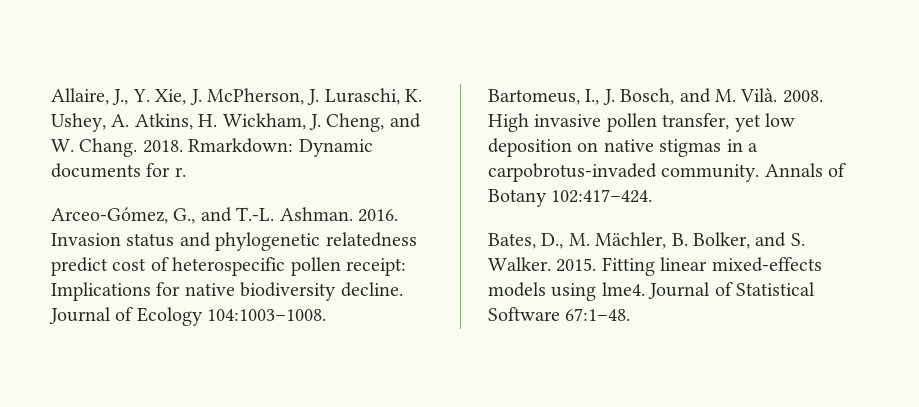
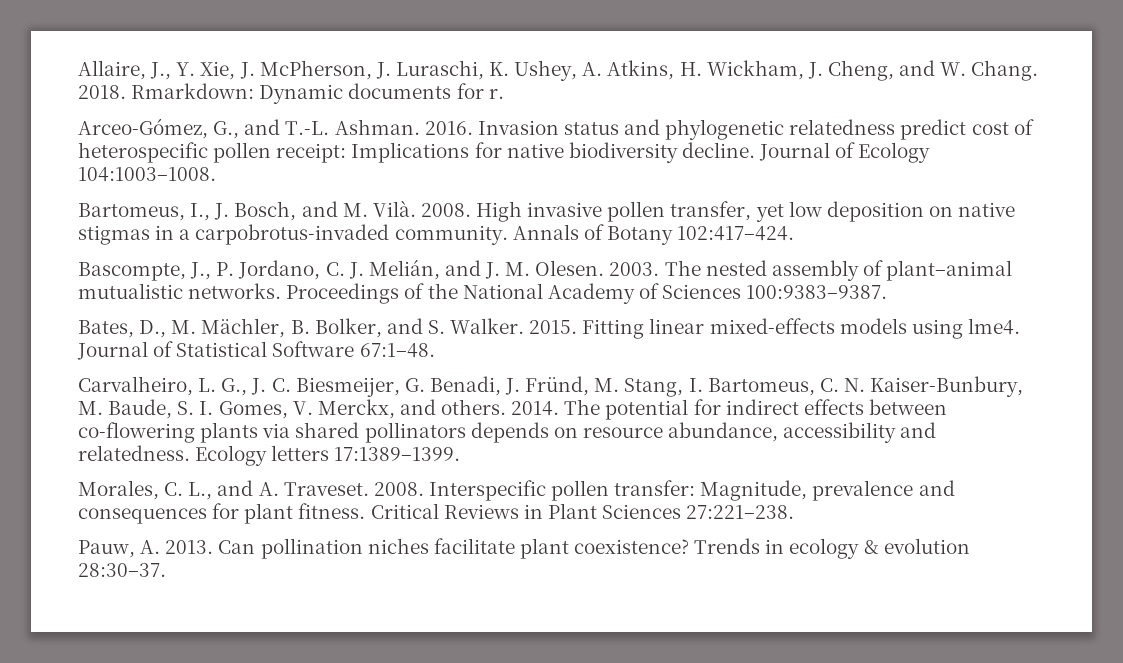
(653, 196) none -> [78,259,1013,281] [78,283,888,304] // Bascompte, J., P. Jordano, C. J. Melián, and J. M. Olesen. 2003. The nested assembly of plant–animal mutualistic networks. Proceedings of the National Academy of Sciences 100:9383–9387.
(631, 314) none -> [78,376,1024,397] [78,399,947,420] [78,422,937,443] [78,445,461,466] [78,480,955,501] [78,503,795,524] [78,538,970,559] [78,563,166,577] // Carvalheiro, L. G., J. C. Biesmeijer, G. Benadi, J. Fründ, M. Stang, I. Bartomeus, C. N. Kaiser-Bunbury, M. Baude, S. I. Gomes, V. Merckx, and others. 2014. The potential for indirect effects between co-flowering plants via shared pollinators depends on resource abundance, accessibility and relatedness. Ecology letters 17:1389–1399. // Morales, C. L., and A. Traveset. 2008. Interspecific pollen transfer: Magnitude, prevalence and consequences for plant fitness. Critical Reviews in Plant Sciences 27:221–238. // Pauw, A. 2013. Can pollination niches facilitate plant coexistence? Trends in ecology & evolution 28:30–37.

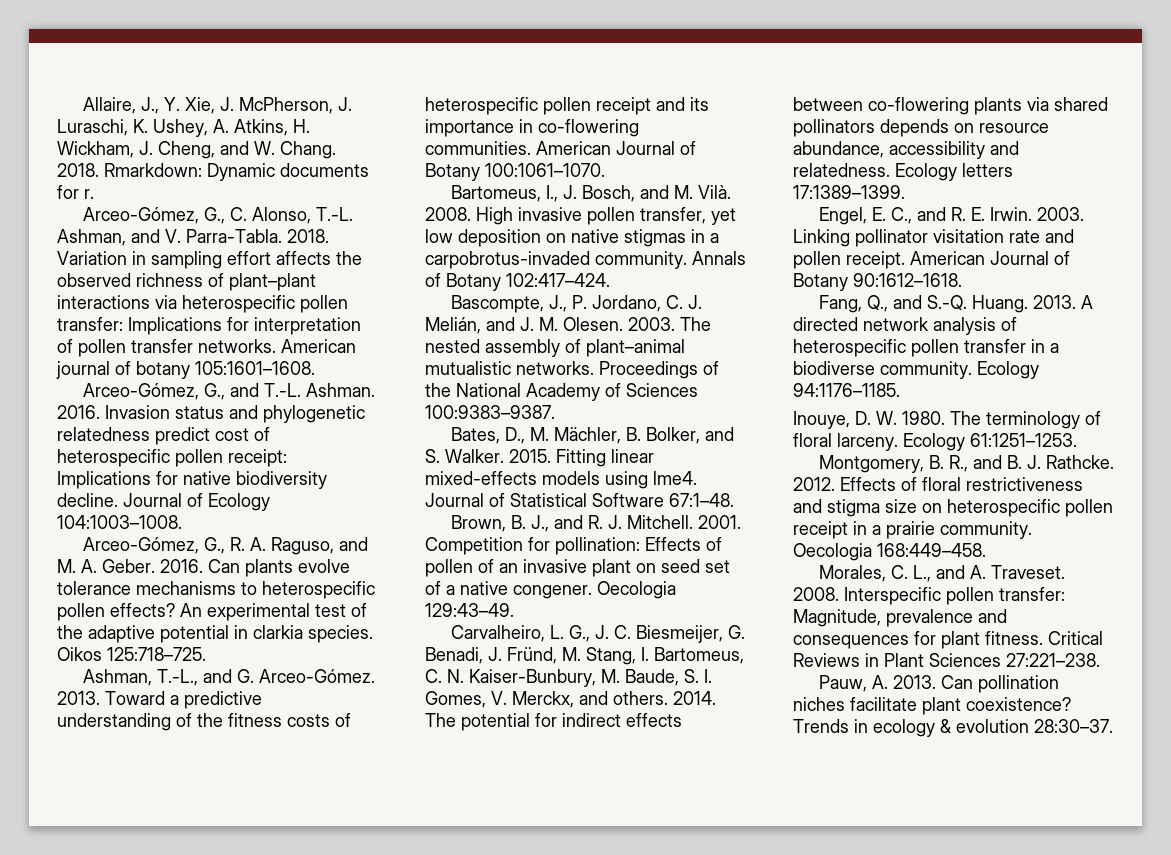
(504, 94) none -> [82,207,353,224] [57,229,329,246] [57,251,362,269] [57,273,316,291] [57,295,348,313] [57,317,361,335] [57,339,356,357] [56,361,315,379] // Arceo-Gómez, G., C. Alonso, T.-L. Ashman, and V. Parra-Tabla. 2018. Variation in sampling effort affects the observed richness of plant–plant interactions via heterospecific pollen transfer: Implications for interpretation of pollen transfer networks. American journal of botany 105:1601–1608.
(216, 174) none -> [82,537,368,555] [57,559,350,577] [57,581,375,599] [57,603,367,621] [57,625,373,643] [57,647,206,661] [82,669,375,686] [57,691,262,709] [57,713,351,731] [425,97,709,115] [425,119,639,137] [425,141,696,155] [425,163,605,181] // Arceo-Gómez, G., R. A. Raguso, and M. A. Geber. 2016. Can plants evolve tolerance mechanisms to heterospecific pollen effects? An experimental test of the adaptive potential in clarkia species. Oikos 125:718–725. // Ashman, T.-L., and G. Arceo-Gómez. 2013. Toward a predictive understanding of the fitness costs of heterospecific pollen receipt and its importance in co-flowering communities. American Journal of Botany 100:1061–1070.
(435, 350) none -> [450,515,741,532] [425,537,722,555] [425,559,730,577] [425,581,676,599] [425,603,514,617] // Brown, B. J., and R. J. Mitchell. 2001. Competition for pollination: Effects of pollen of an invasive plant on seed set of a native congener. Oecologia 129:43–49.
(461, 454) none -> [818,207,1084,225] [793,229,1074,247] [793,251,1070,269] [793,273,962,291] [818,295,1093,313] [793,317,1017,335] [793,339,1059,357] [793,361,1039,379] [793,383,900,397] [793,411,1101,429] [793,433,1077,451] [818,455,1114,473] [793,477,1083,491] [793,499,1113,517] [793,521,1032,539] [793,543,986,561] // Engel, E. C., and R. E. Irwin. 2003. Linking pollinator visitation rate and pollen receipt. American Journal of Botany 90:1612–1618. // Fang, Q., and S.-Q. Huang. 2013. A directed network analysis of heterospecific pollen transfer in a biodiverse community. Ecology 94:1176–1185. // Inouye, D. W. 1980. The terminology of floral larceny. Ecology 61:1251–1253. // Montgomery, B. R., and B. J. Rathcke. 2012. Effects of floral restrictiveness and stigma size on heterospecific pollen receipt in a prairie community. Oecologia 168:449–458.

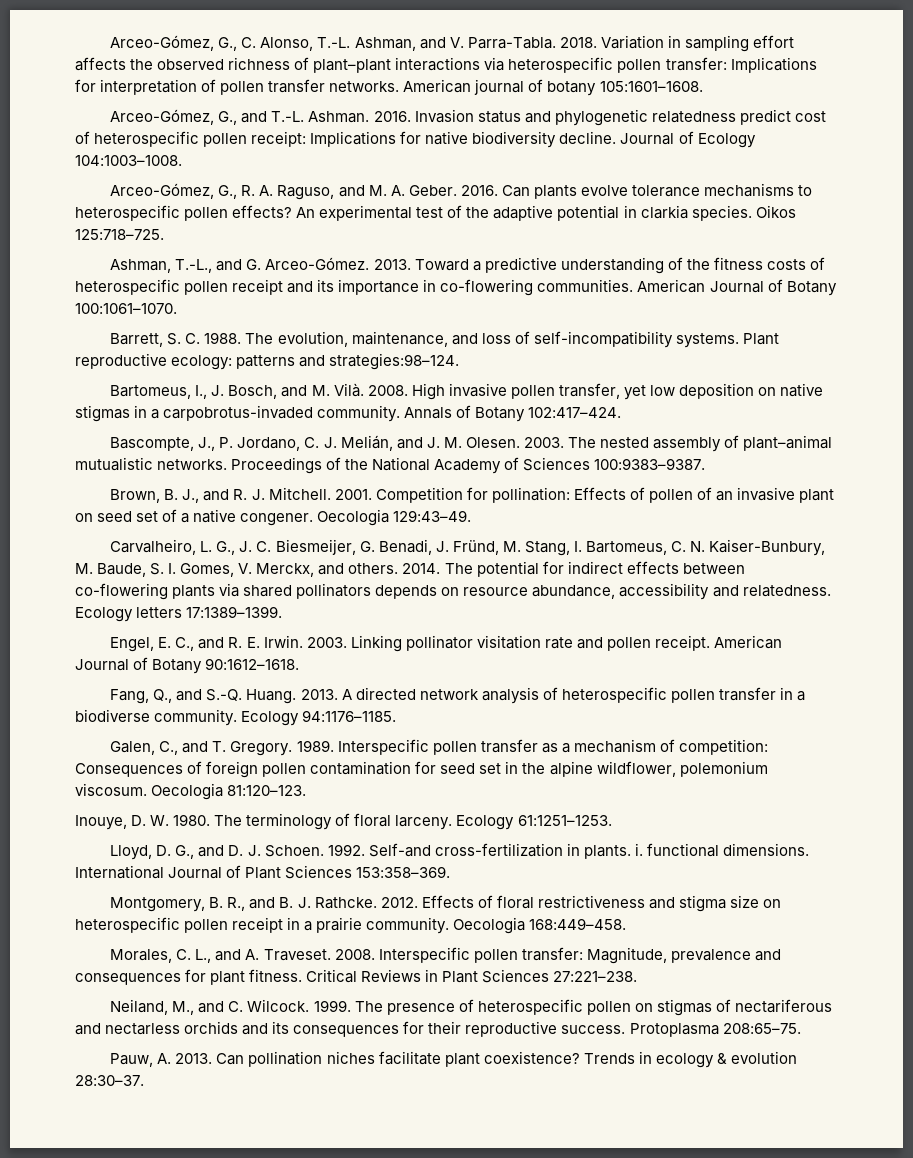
[82,97,352,114] [57,119,310,137] [57,141,336,159] [57,163,369,181] [57,185,94,199] Allaire, J., Y. Xie, J. McPherson, J. Luraschi, K. Ushey, A. Atkins, H. Wickham, J. Cheng, and W. Chang. 2018. Rmarkdown: Dynamic documents for r. // -> (110, 43) none
(605, 170) none -> [110,331,779,348] [75,353,460,370] // Barrett, S. C. 1988. The evolution, maintenance, and loss of self-incompatibility systems. Plant reproductive ecology: patterns and strategies:98–124.
[450,427,734,444] [425,449,654,467] [425,471,697,489] [425,493,734,507] // Bates, D., M. Mächler, B. Bolker, and S. Walker. 2015. Fitting linear mixed-effects models using lme4. Journal of Statistical Software 67:1–48. -> (706, 464) none
(900, 390) none -> [110,739,768,756] [75,761,768,778] [75,783,307,800] // Galen, C., and T. Gregory. 1989. Interspecific pollen transfer as a mechanism of competition: Consequences of foreign pollen contamination for seed set in the alpine wildflower, polemonium viscosum. Oecologia 81:120–123.
(1077, 440) none -> [110,843,809,860] [75,865,451,879] // Lloyd, D. G., and D. J. Schoen. 1992. Self-and cross-fertilization in plants. i. functional dimensions. International Journal of Plant Sciences 153:358–369.
(1100, 660) none -> [110,999,832,1016] [75,1021,801,1037] // Neiland, M., and C. Wilcock. 1999. The presence of heterospecific pollen on stigmas of nectariferous and nectarless orchids and its consequences for their reproductive success. Protoplasma 208:65–75.

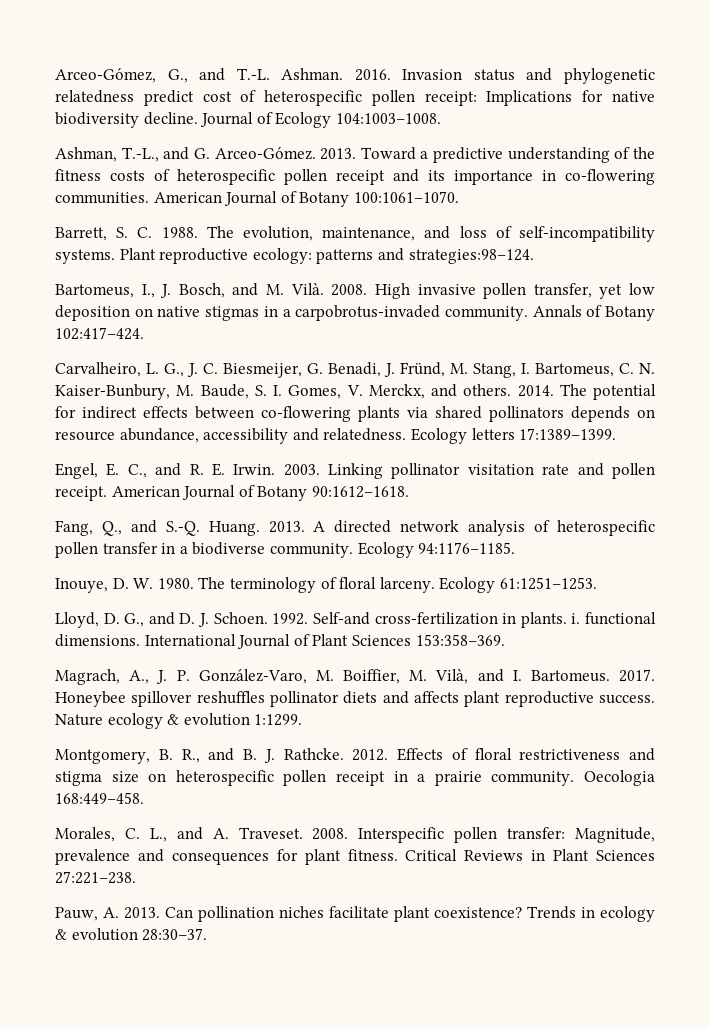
[110,35,794,52] [75,57,817,73] [75,79,703,96] [110,109,238,125] Arceo-Gómez, G., C. Alonso, T.-L. Ashman, and V. Parra-Tabla. 2018. Variation in sampling effort affects the observed richness of plant–plant interactions via heterospecific pollen transfer: Implications for interpretation of pollen transfer networks. American journal of botany 105:1601–1608. // Arceo-Gómez, G., -> [55,68,188,83] Arceo-Gómez, G.,
[110,183,813,200] [75,205,796,221] [75,229,164,240] // Arceo-Gómez, G., R. A. Raguso, and M. A. Geber. 2016. Can plants evolve tolerance mechanisms to heterospecific pollen effects? An experimental test of the adaptive potential in clarkia species. Oikos 125:718–725. -> (441, 118) none
[110,435,833,452] [75,457,706,474] [110,487,835,503] [75,509,472,526] // Bascompte, J., P. Jordano, C. J. Melián, and J. M. Olesen. 2003. The nested assembly of plant–animal mutualistic networks. Proceedings of the National Academy of Sciences 100:9383–9387. // Brown, B. J., and R. J. Mitchell. 2001. Competition for pollination: Effects of pollen of an invasive plant on seed set of a native congener. Oecologia 129:43–49. -> (144, 333) none
[110,739,768,756] [75,761,768,778] [75,783,307,800] // Galen, C., and T. Gregory. 1989. Interspecific pollen transfer as a mechanism of competition: Consequences of foreign pollen contamination for seed set in the alpine wildflower, polemonium viscosum. Oecologia 81:120–123. -> (516, 548) none
(451, 872) none -> [55,669,656,685] [55,691,655,707] [55,713,303,729] // Magrach, A., J. P. González-Varo, M. Boiffier, M. Vilà, and I. Bartomeus. 2017. Honeybee spillover reshuffles pollinator diets and affects plant reproductive success. Nature ecology & evolution 1:1299.
[110,999,832,1016] [75,1021,801,1037] // Neiland, M., and C. Wilcock. 1999. The presence of heterospecific pollen on stigmas of nectariferous and nectarless orchids and its consequences for their reproductive success. Protoplasma 208:65–75. -> (136, 877) none

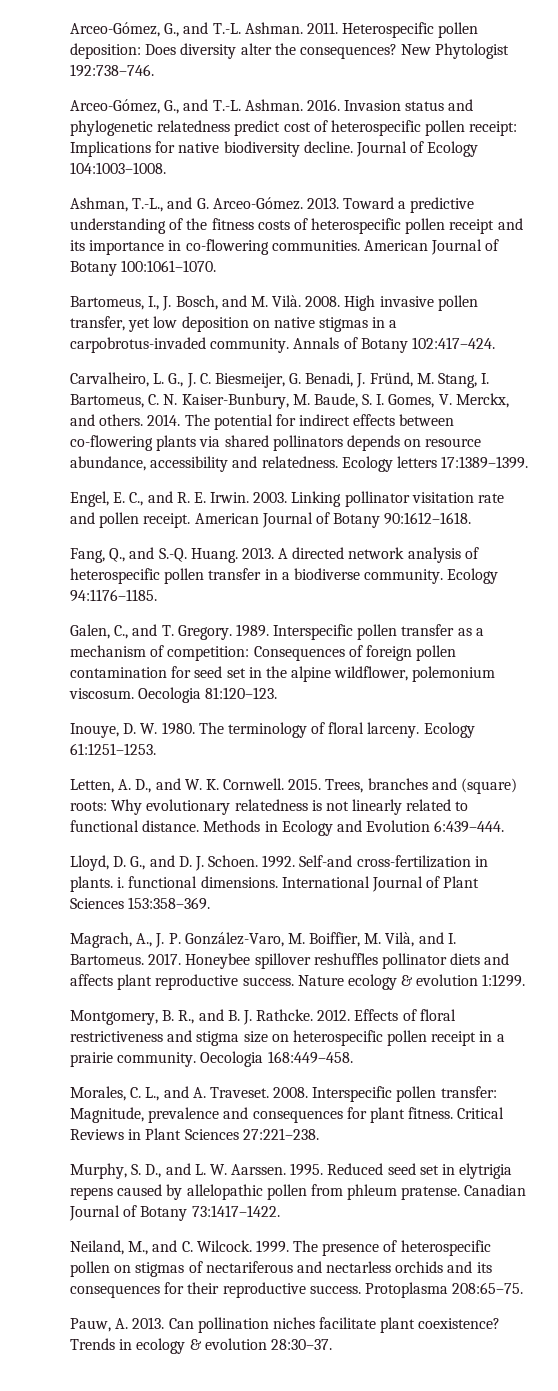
[55,68,344,83] Arceo-Gómez, G., and T.-L. Ashman. -> [70,22,479,38] [70,43,510,59] [70,64,154,77] [70,99,303,114] Arceo-Gómez, G., and T.-L. Ashman. 2011. Heterospecific pollen deposition: Does diversity alter the consequences? New Phytologist 192:738–746. // Arceo-Gómez, G., and T.-L. Ashman.
[55,226,655,242] [55,248,534,264] // Barrett, S. C. 1988. The evolution, maintenance, and loss of self-incompatibility systems. Plant reproductive ecology: patterns and strategies:98–124. -> (217, 266) none
(516, 548) none -> [70,624,484,640] [70,645,457,661] [70,666,496,682] [69,687,278,703] // Galen, C., and T. Gregory. 1989. Interspecific pollen transfer as a mechanism of competition: Consequences of foreign pollen contamination for seed set in the alpine wildflower, polemonium viscosum. Oecologia 81:120–123.
(597, 583) none -> [70,778,518,794] [70,799,469,815] [70,820,505,836] // Letten, A. D., and W. K. Cornwell. 2015. Trees, branches and (square) roots: Why evolutionary relatedness is not linearly related to functional distance. Methods in Ecology and Evolution 6:439–444.
(136, 877) none -> [70,1163,513,1179] [70,1184,527,1200] [69,1205,280,1221] [70,1240,491,1256] [70,1261,492,1277] [70,1282,524,1298] // Murphy, S. D., and L. W. Aarssen. 1995. Reduced seed set in elytrigia repens caused by allelopathic pollen from phleum pratense. Canadian Journal of Botany 73:1417–1422. // Neiland, M., and C. Wilcock. 1999. The presence of heterospecific pollen on stigmas of nectariferous and nectarless orchids and its consequences for their reproductive success. Protoplasma 208:65–75.

